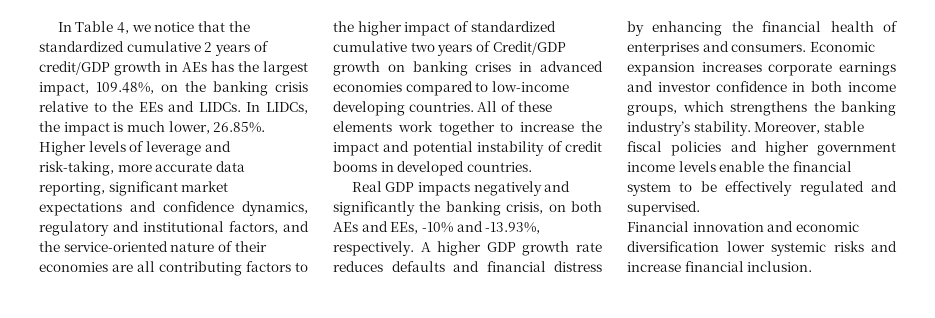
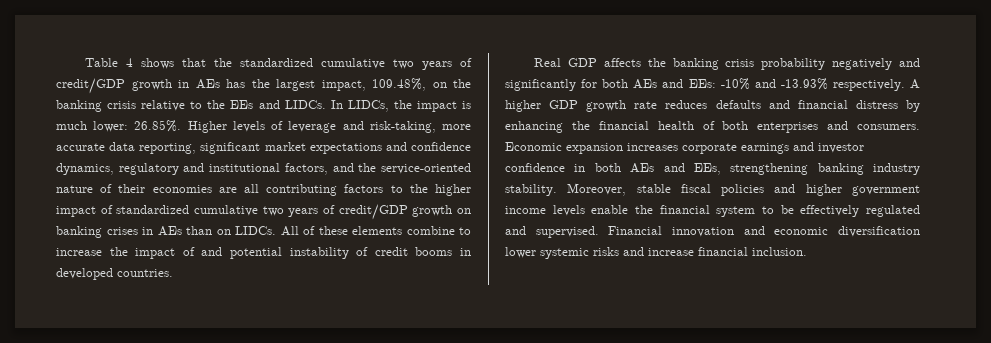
[57,21,195,34] In Table 4, we notice -> [85,58,175,69] Table 4 shows
[204,42,213,52] 2 -> [393,59,415,69] two
[168,121,210,134] lower, -> [93,121,129,132] lower:
[492,41,566,55] Credit/GDP -> [338,204,408,220] credit/GDP
[540,61,603,72] [333,81,569,96] [333,101,474,116] advanced economies compared to low-income developing countries. -> [157,226,276,236] AEs than on LIDCs.
[397,121,495,136] work together -> [406,226,455,235] combine
(379, 149) none -> [182,247,195,256] of
[417,181,571,196] [333,201,602,216] [333,221,419,234] impacts negatively and significantly the banking crisis, on both AEs and EEs, -> [603,58,920,70] [505,79,716,91] affects the banking crisis probability negatively and significantly for both AEs and EEs:
[485,222,541,234] -13.93%, -> [780,78,828,90] -13.93%
(898, 26) none -> [722,121,749,130] both
[848,82,896,92] [627,101,896,116] [627,121,690,136] income groups, which strengthens the banking industry’s -> [630,163,920,175] AEs and EEs, strengthening banking industry
(700, 208) // -> (599, 232) none

